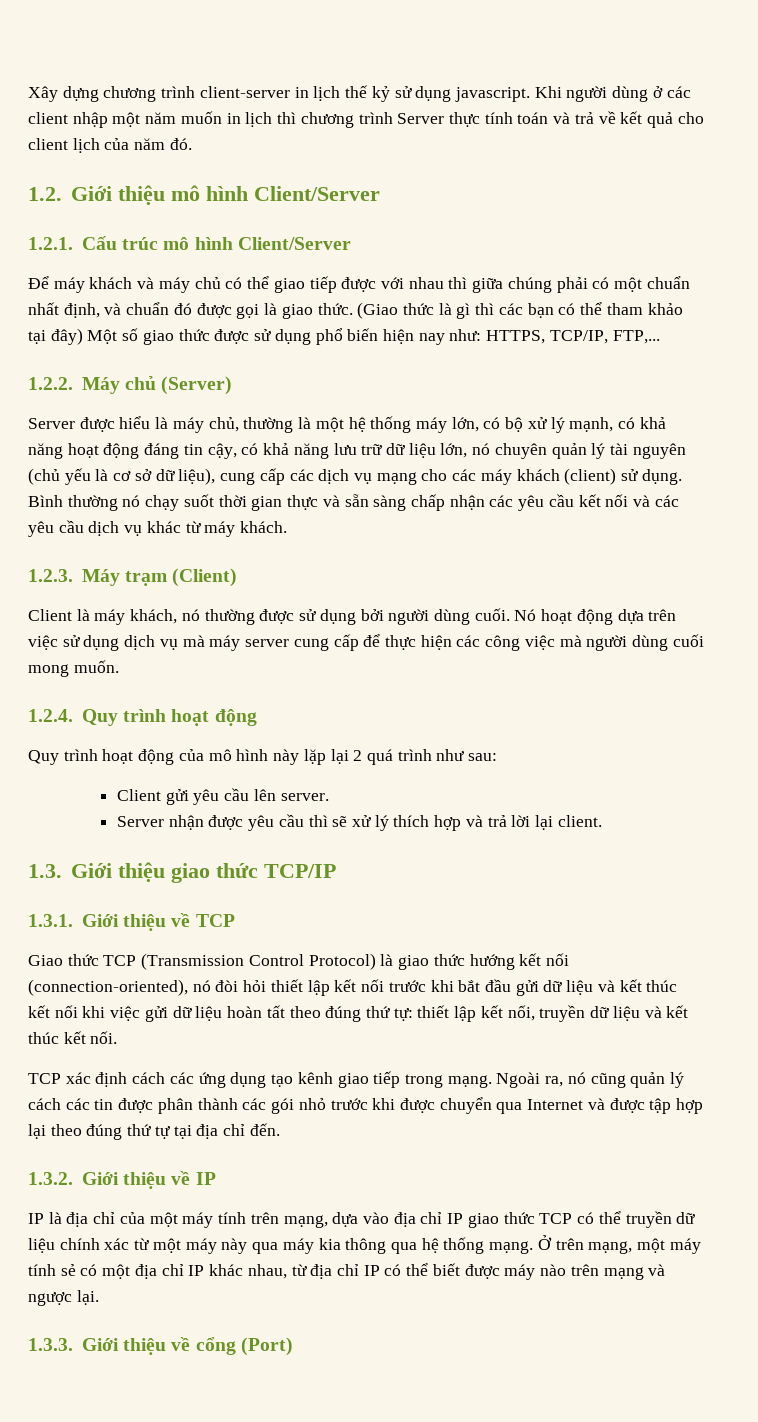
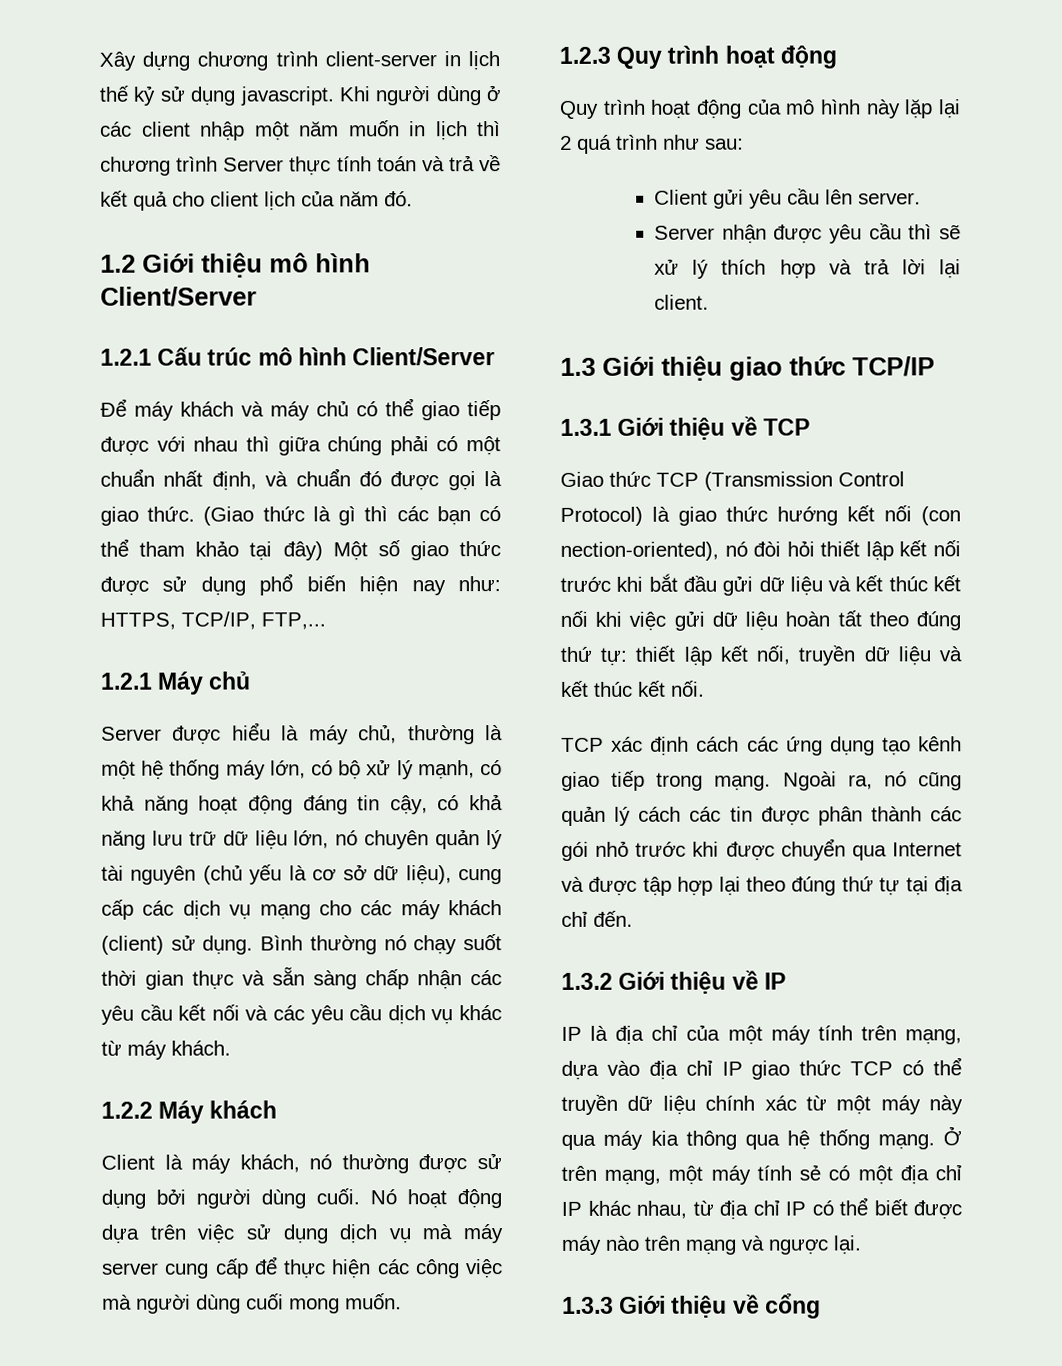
[28,187,62,201] 1.2. -> [100,254,136,273] 1.2
[28,237,73,250] 1.2.1. -> [100,348,152,366] 1.2.1
[28,377,73,390] 1.2.2. -> [100,672,153,690] 1.2.1
[161,376,233,395] (Server) -> (252, 680) none
[28,568,238,587] 1.2.3. Máy trạm (Client) -> [101,1100,278,1124] 1.2.2 Máy khách
[28,709,73,722] 1.2.4. -> [559,46,611,64] 1.2.3
[28,864,62,878] 1.3. -> [560,357,596,376] 1.3
[28,914,73,927] 1.3.1. -> [560,418,612,436] 1.3.1
[28,979,188,996] (connection-oriented), -> [921,506,961,526] [560,541,719,561] (con nection-oriented),
[28,1172,73,1185] 1.3.2. -> [561,972,613,990] 1.3.2
[28,1338,73,1351] 1.3.3. -> [562,1296,614,1314] 1.3.3
[240,1337,293,1356] (Port) -> (821, 1306) none

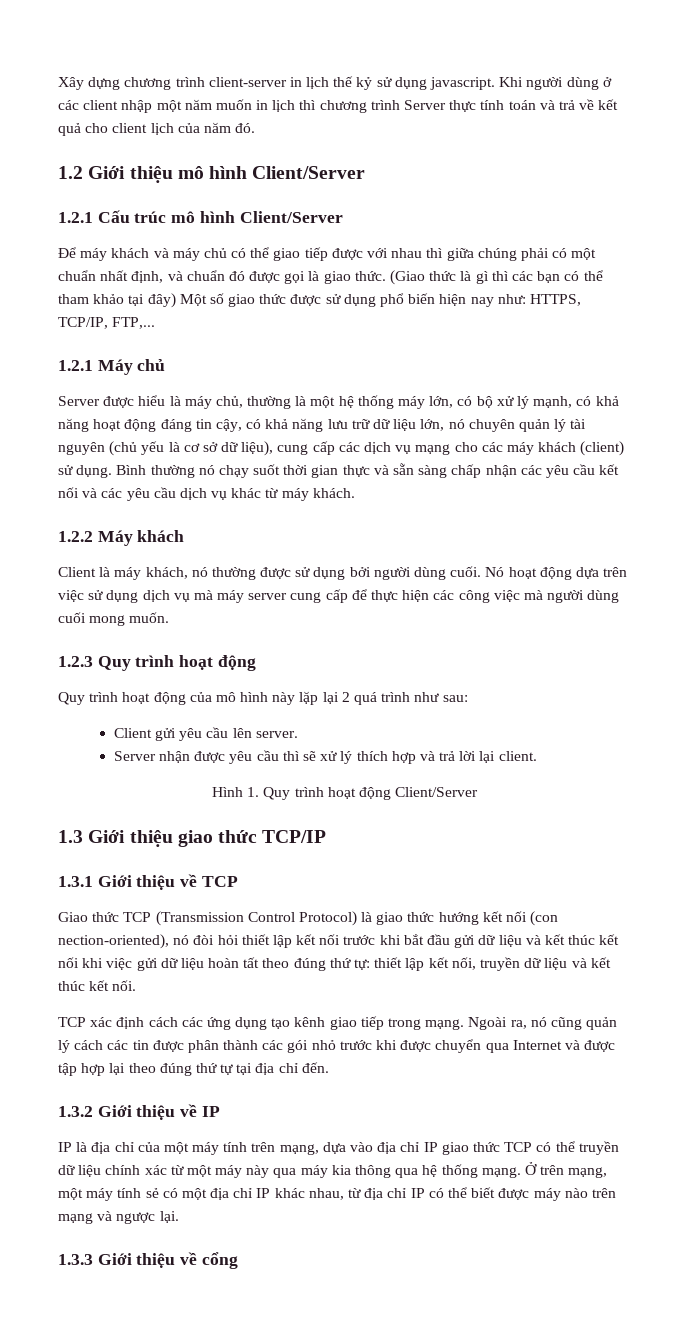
(710, 302) none -> [211,787,479,800] // Hình 1. Quy trình hoạt động Client/Server

